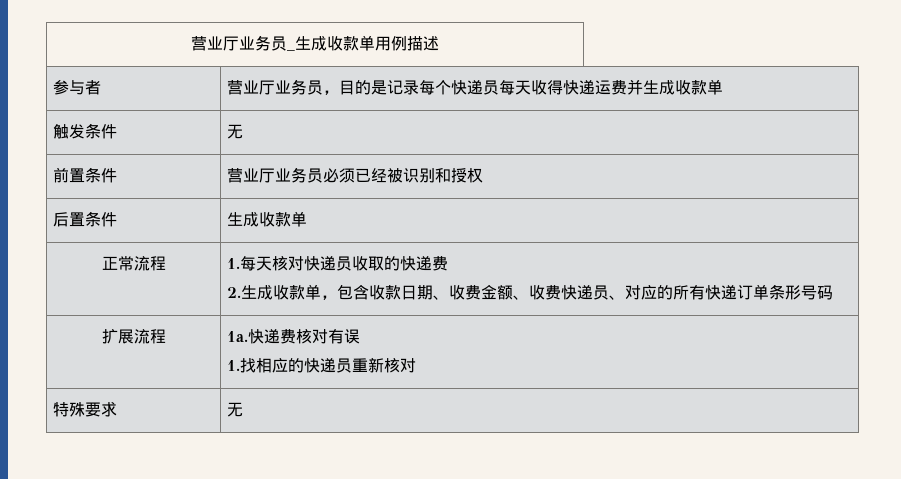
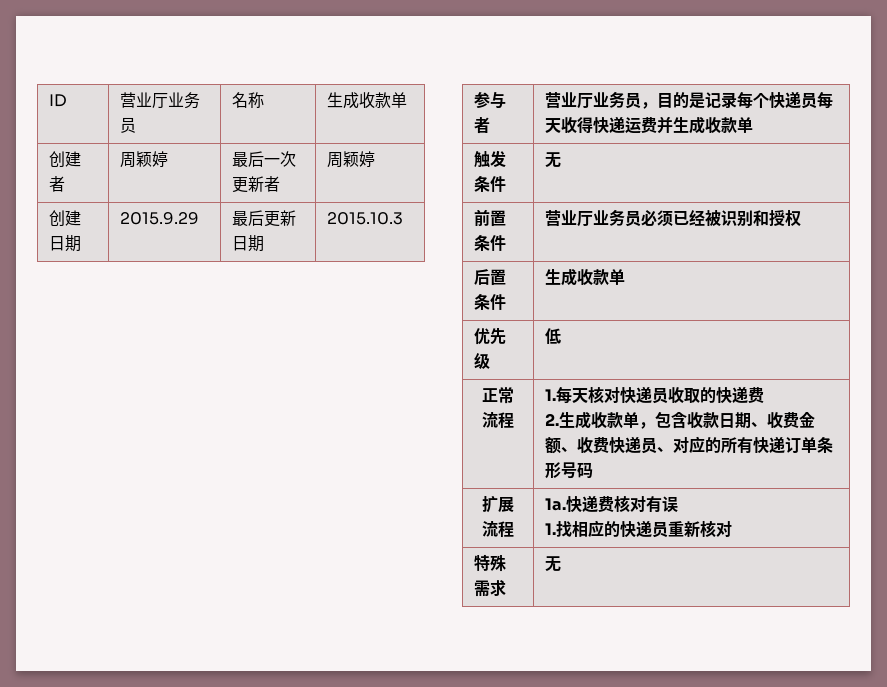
[190,35,439,51] 营业厅业务员_生成收款单用例描述 -> [49,94,68,107] [120,92,201,109] [120,117,137,133] [232,92,265,108] [327,92,408,109] [49,151,82,168] [49,176,66,192] [120,151,169,168] [232,151,297,167] [232,176,281,193] [327,151,376,168] [49,210,82,227] [49,235,82,252] [120,212,200,225] [232,210,297,227] [232,235,265,252] [327,212,404,225] ID | 营业厅业务员 | 名称 | 生成收款单 // 创建者 | 周颖婷 | 最后一次更新者 | 周颖婷 // 创建日期 | 2015.9.29 | 最后更新日期 | 2015.10.3
(308, 219) none -> [474,327,507,345] [474,352,491,370] [545,328,562,344] // 优先级 | 低
[85,402,102,417] 要 -> [474,580,491,597] 需

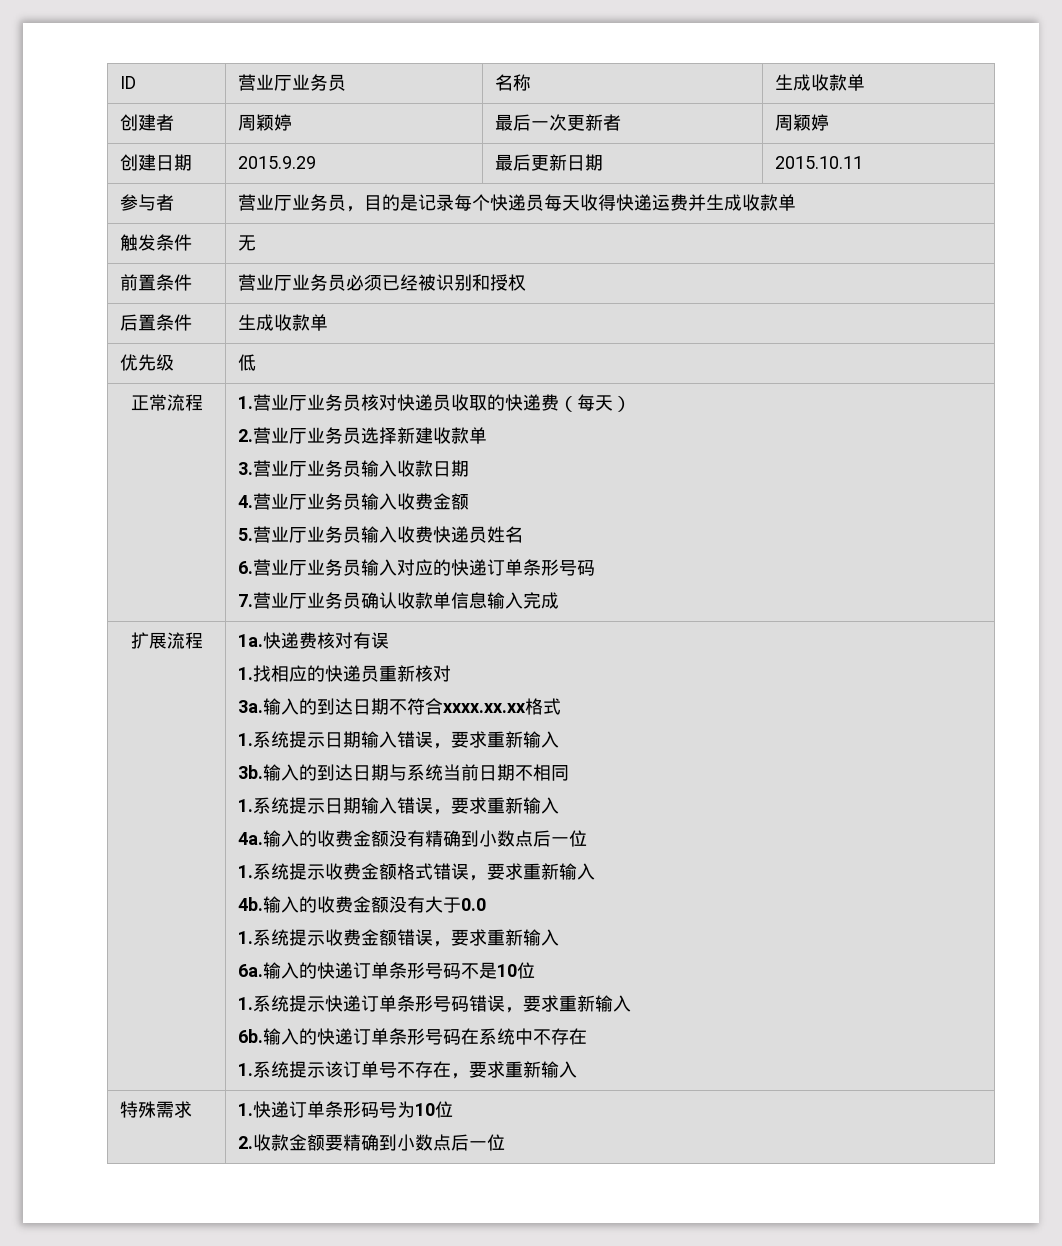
[327,212,404,225] 2015.10.3 -> [775,156,864,169] 2015.10.11
[556,386,589,404] 每天 -> [253,394,362,411] 营业厅业务员
[545,411,816,429] [545,436,834,454] [545,462,594,479] // 2.生成收款单，包含收款日期、收费金额、收费快递员、对应的所有快递订单条形号码 -> [559,394,632,412] [238,427,488,444] [238,460,470,477] [238,493,470,510] [238,526,524,543] [238,559,596,576] [238,592,560,609] （每天） // 2.营业厅业务员选择新建收款单 // 3.营业厅业务员输入收款日期 // 4.营业厅业务员输入收费金额 // 5.营业厅业务员输入收费快递员姓名 // 6.营业厅业务员输入对应的快递订单条形号码 // 7.营业厅业务员确认收款单信息输入完成
[474,554,507,572] [474,579,507,597] [545,556,562,572] // 特殊需求 | 无 -> [238,698,562,715] [238,731,560,749] [238,764,570,781] [238,797,560,815] [238,830,588,847] [238,863,596,881] [238,896,487,913] [238,929,560,947] [238,962,536,979] [238,995,632,1013] [238,1028,588,1045] [238,1061,578,1079] [120,1101,193,1118] [238,1101,454,1118] [238,1134,506,1151] // 3a.输入的到达日期不符合xxxx.xx.xx格式 // 1.系统提示日期输入错误，要求重新输入 // 3b.输入的到达日期与系统当前日期不相同 // 1.系统提示日期输入错误，要求重新输入 // 4a.输入的收费金额没有精确到小数点后一位 // 1.系统提示收费金额格式错误，要求重新输入 // 4b.输入的收费金额没有大于0.0 // 1.系统提示收费金额错误，要求重新输入 // 6a.输入的快递订单条形号码不是10位 // 1.系统提示快递订单条形号码错误，要求重新输入 // 6b.输入的快递订单条形号码在系统中不存在 // 1.系统提示该订单号不存在，要求重新输入 // 特殊需求 | 1.快递订单条形码号为10位 // 2.收款金额要精确到小数点后一位

